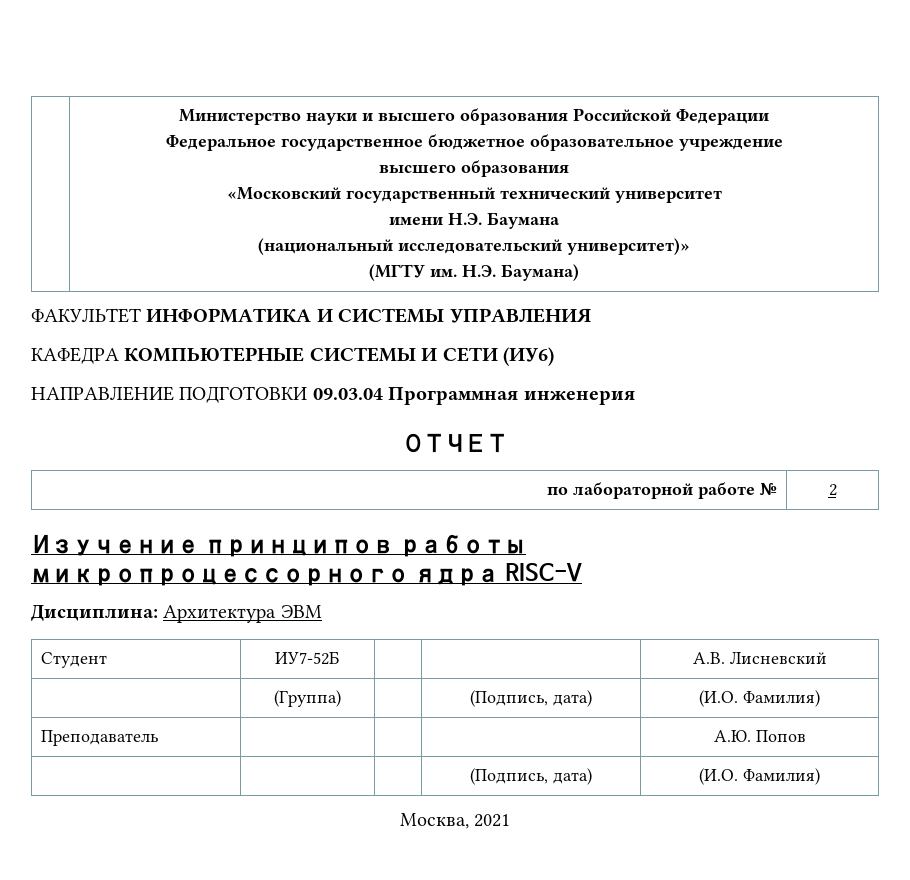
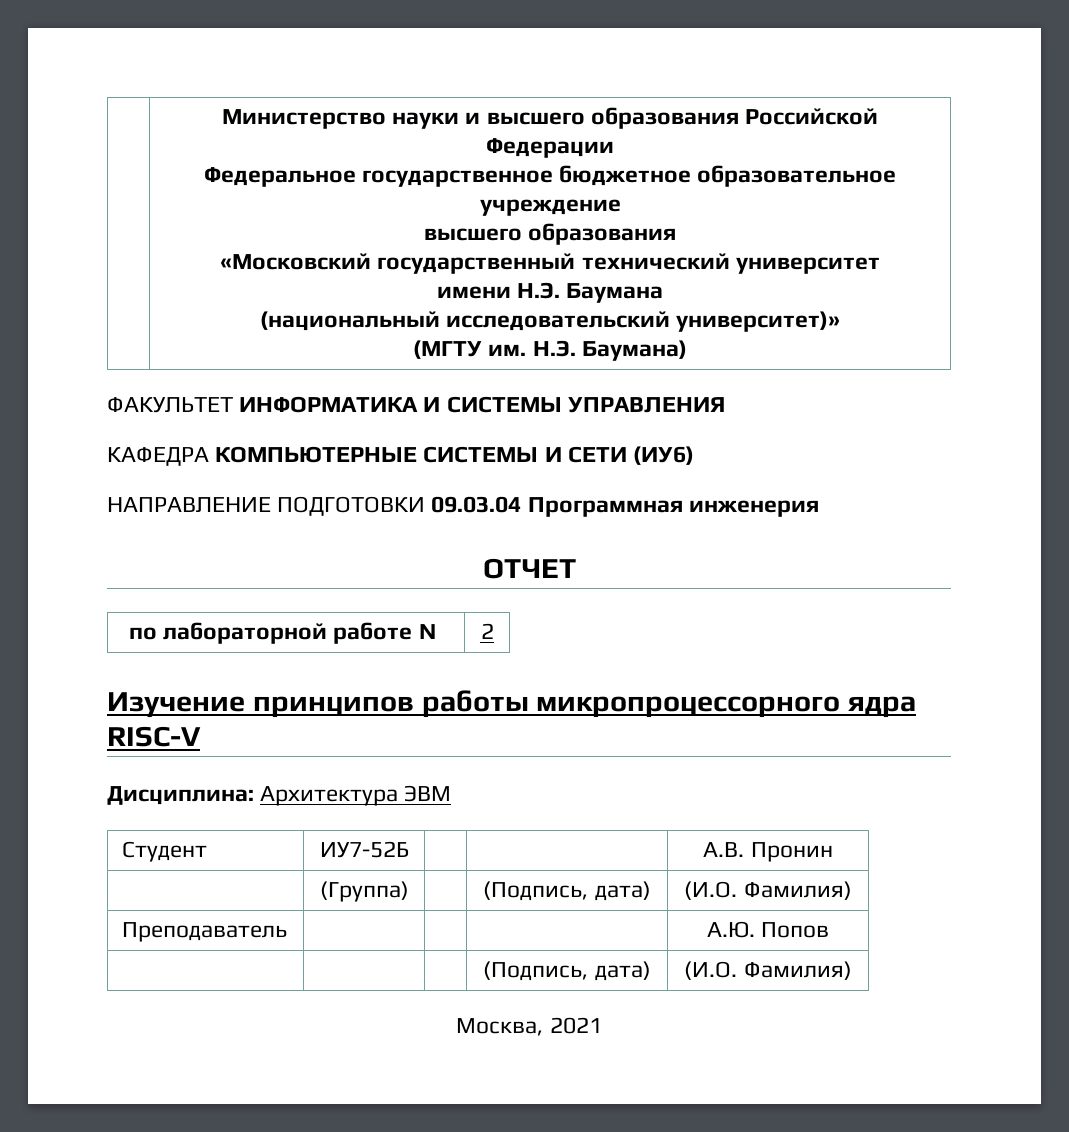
[729,651,827,664] Лисневский -> [750,842,833,862] Пронин

